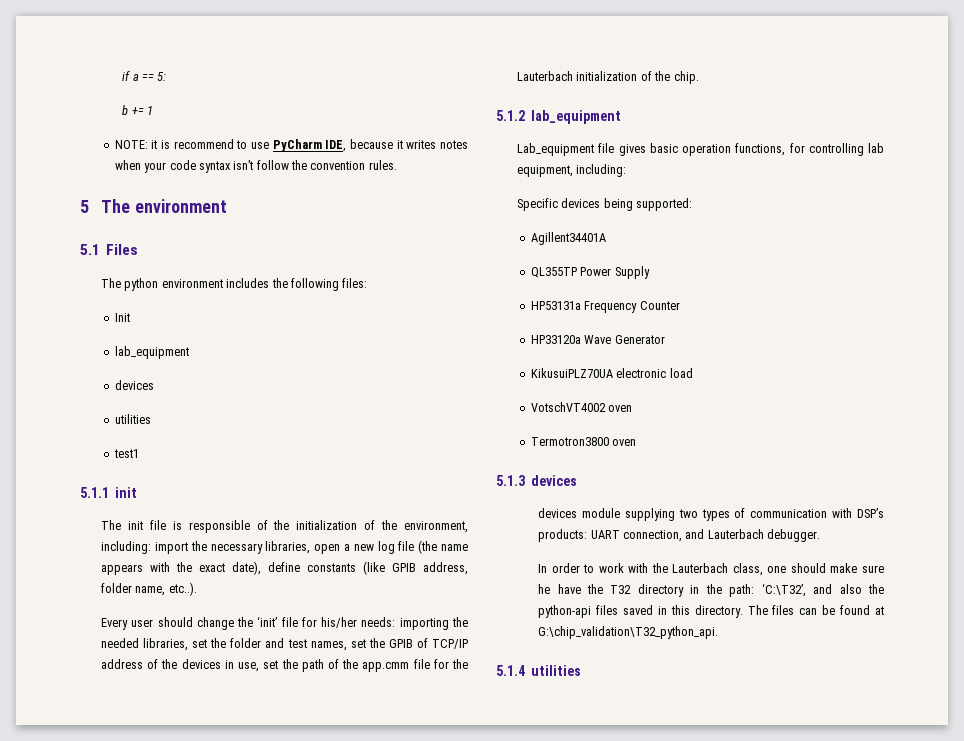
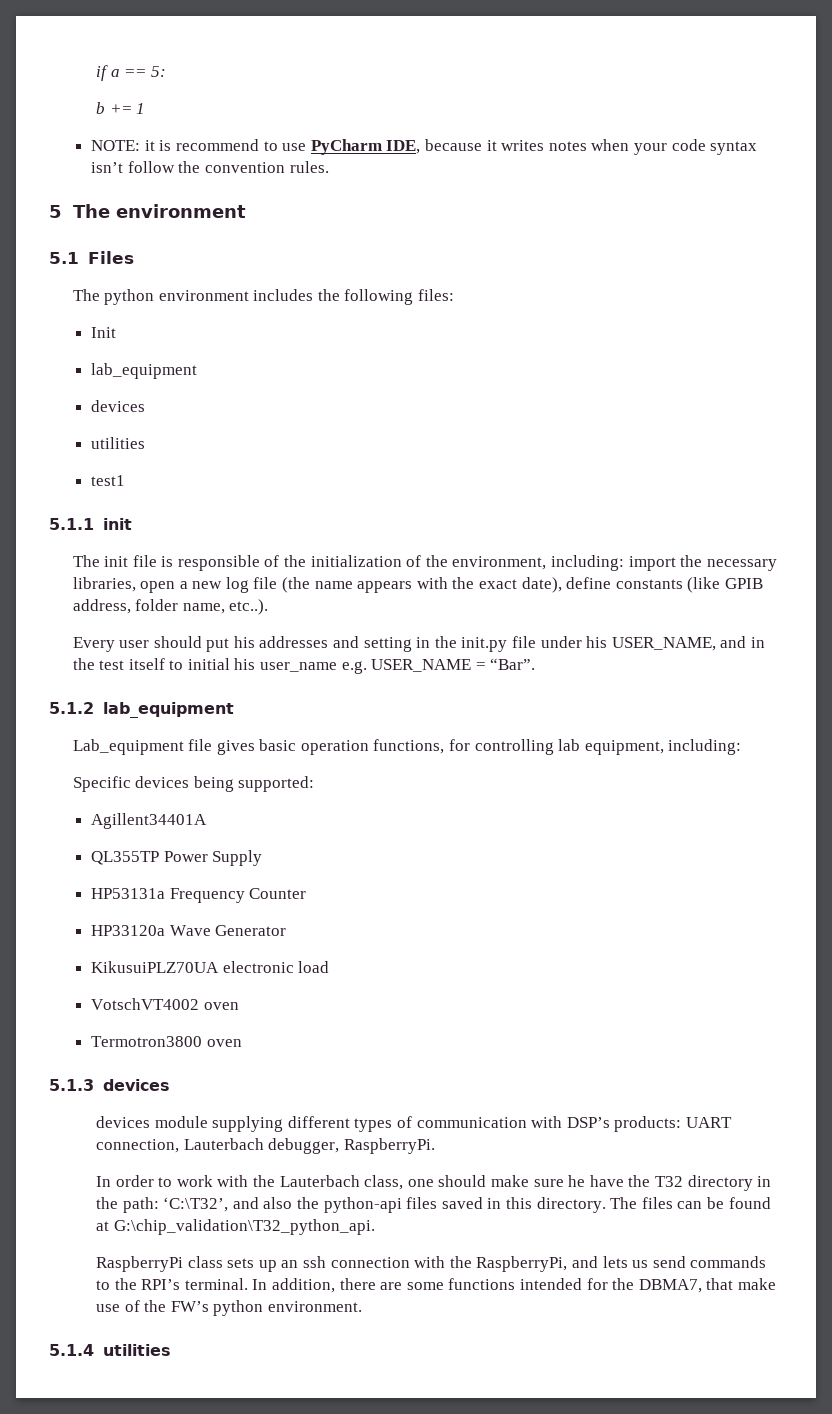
[196,616,468,630] [101,638,469,651] [101,659,468,672] [517,71,699,84] change the ‘init’ file for his/her needs: importing the needed libraries, set the folder and test names, set the GPIB of TCP/IP address of the devices in use, set the path of the app.cmm file for the Lauterbach initialization of the chip. -> [206,636,765,652] [72,658,536,674] put his addresses and setting in the init.py file under his USER_NAME, and in the test itself to initial his user_name e.g. USER_NAME = “Bar”.
[678,509,698,518] two -> [287,1116,350,1128] different
[685,529,821,542] and Lauterbach debugger. -> [183,1138,435,1154] Lauterbach debugger, RaspberryPi.
(719, 632) none -> [96,1256,767,1272] [96,1278,776,1293] [96,1300,363,1316] // RaspberryPi class sets up an ssh connection with the RaspberryPi, and lets us send commands to the RPI’s terminal. In addition, there are some functions intended for the DBMA7, that make use of the FW’s python environment.

